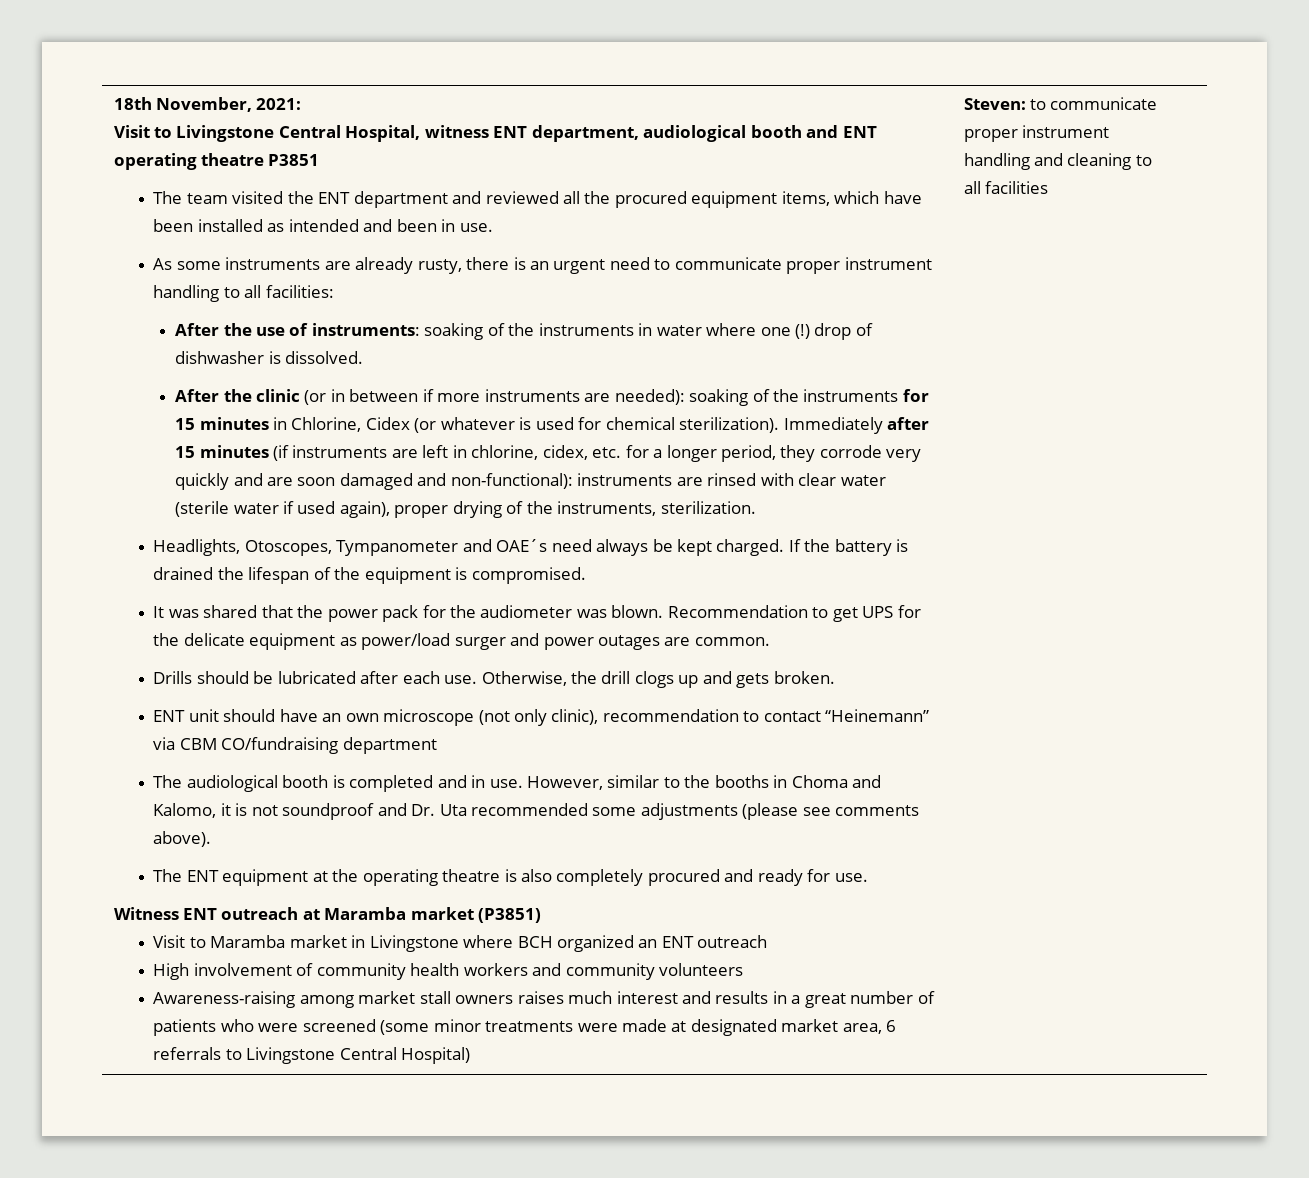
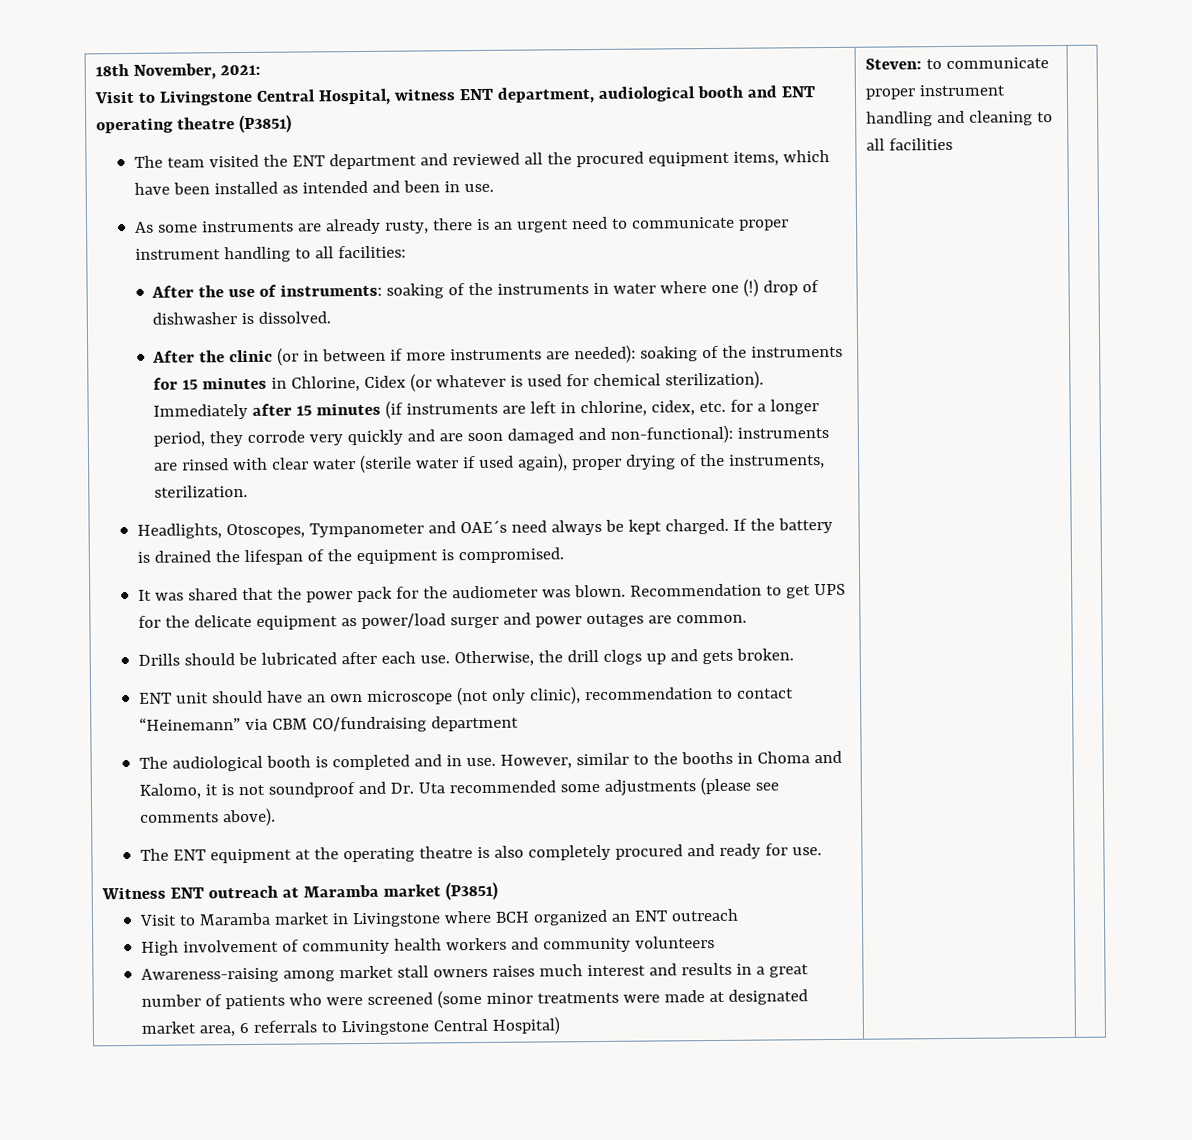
[268,154,320,166] P3851 -> [238,114,292,134] (P3851)

